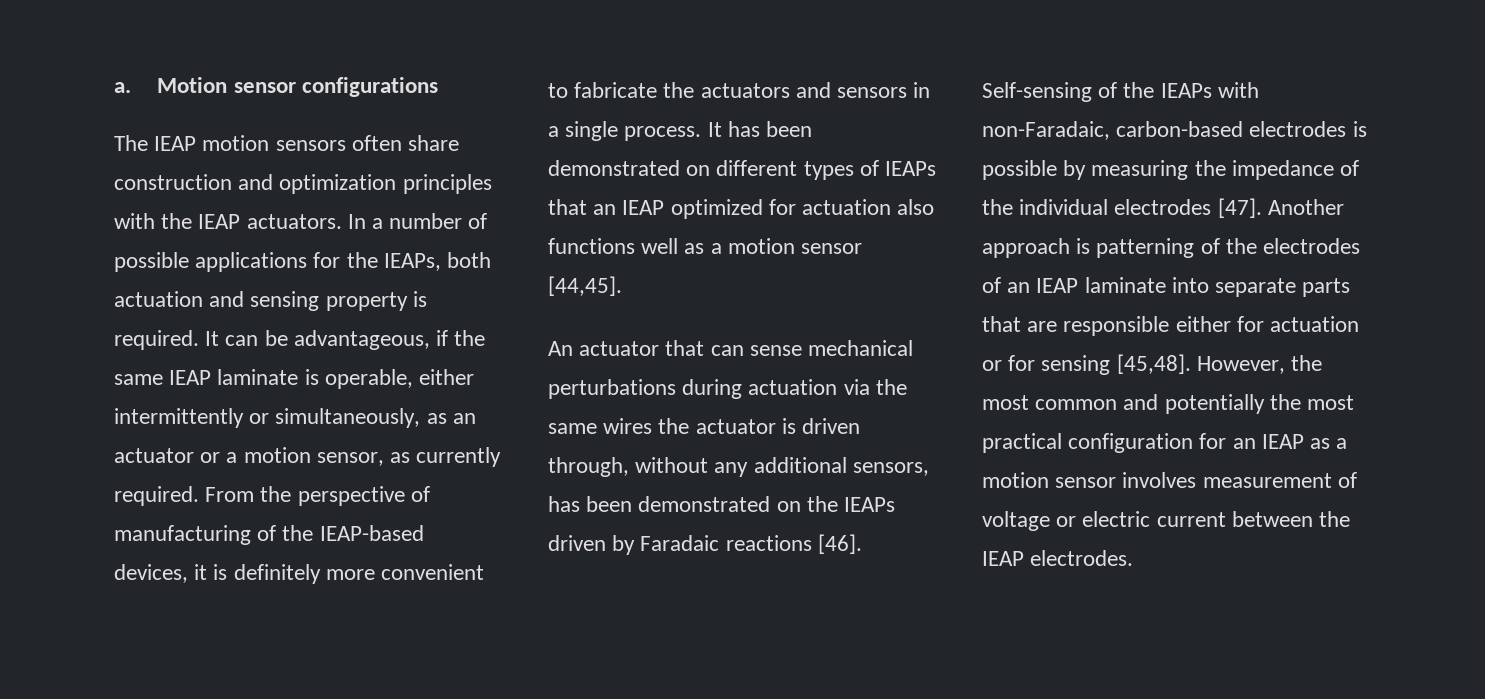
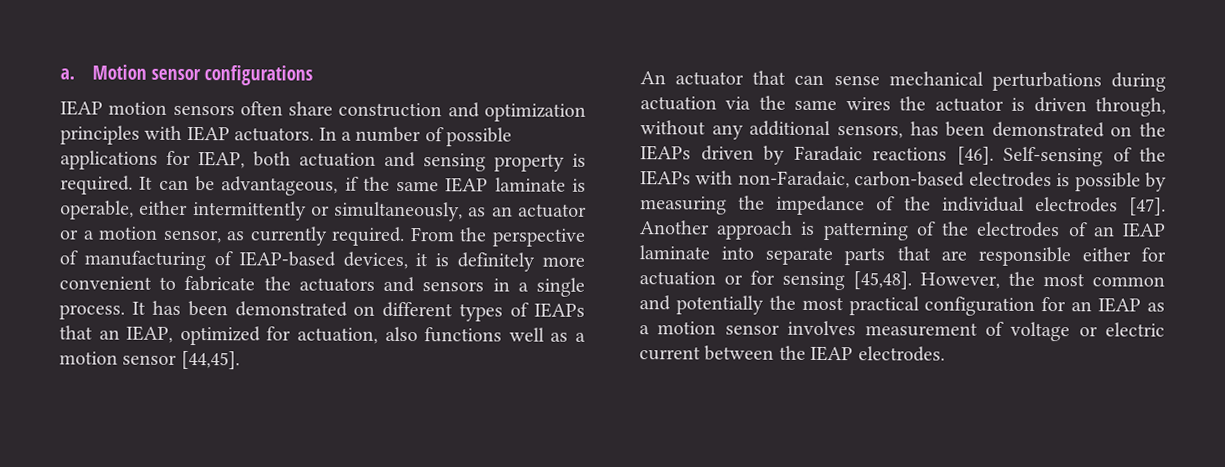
[114,135,148,151] The -> (314, 75) none
[161,213,193,229] the -> (183, 132) none
[346,252,441,271] the IEAPs, -> [198,151,245,169] IEAP,
[282,525,314,541] the -> (233, 258) none
[622,200,665,215] IEAP -> [126,325,174,343] IEAP,
[802,199,892,215] actuation -> [297,327,378,344] actuation,

